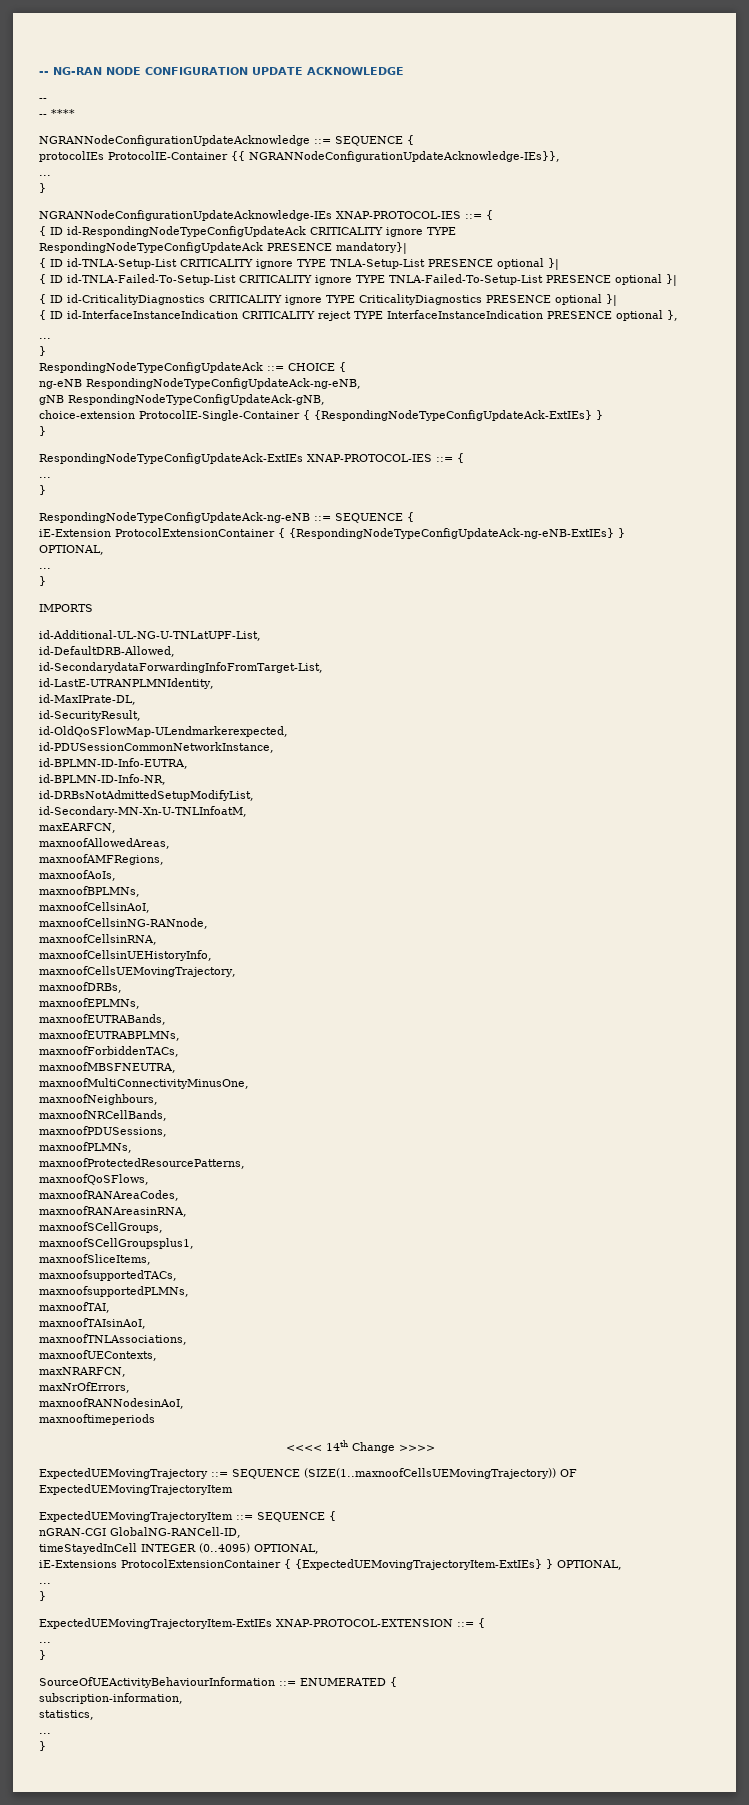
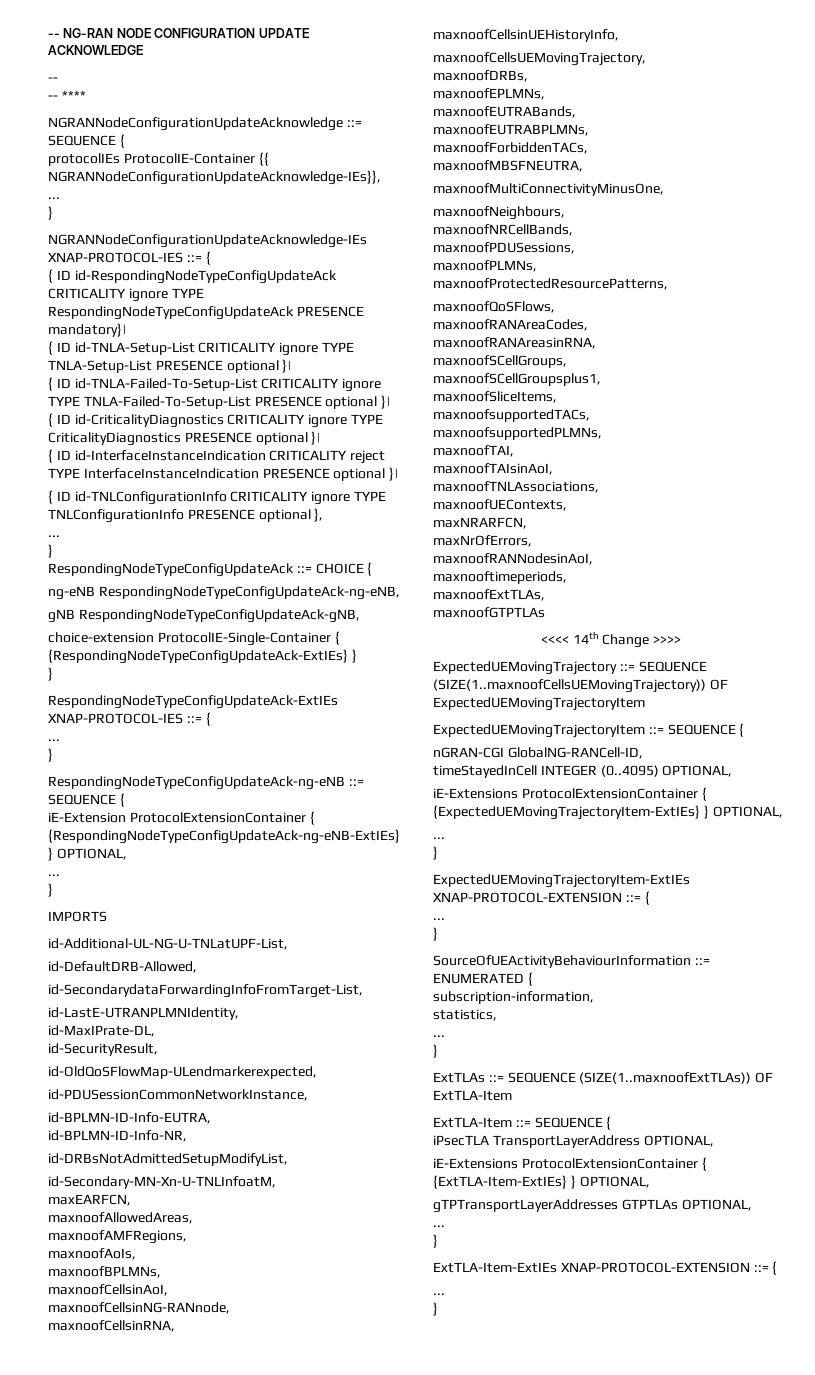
(663, 315) none -> [389,467,400,481] [48,490,386,505] [48,509,311,523] }| // { ID id-TNLConfigurationInfo CRITICALITY ignore TYPE TNLConfigurationInfo PRESENCE optional
[39,1414,155,1425] maxnooftimeperiods -> [433,571,567,584] [433,589,545,601] [433,607,545,618] maxnooftimeperiods, // maxnoofExtTLAs, // maxnoofGTPTLAs
(46, 1746) none -> [433,1072,774,1084] [433,1090,512,1101] [433,1116,612,1130] [433,1135,714,1148] [433,1157,707,1171] [433,1175,650,1189] [433,1199,752,1213] [433,1225,445,1227] [433,1234,438,1248] [433,1261,778,1275] [433,1293,445,1295] [433,1302,438,1316] // ExtTLAs ::= SEQUENCE (SIZE(1..maxnoofExtTLAs)) OF ExtTLA-Item // ExtTLA-Item ::= SEQUENCE { // iPsecTLA TransportLayerAddress OPTIONAL, // iE-Extensions ProtocolExtensionContainer { {ExtTLA-Item-ExtIEs} } OPTIONAL, // gTPTransportLayerAddresses GTPTLAs OPTIONAL, // ... // } // ExtTLA-Item-ExtIEs XNAP-PROTOCOL-EXTENSION ::= { // ... // }

